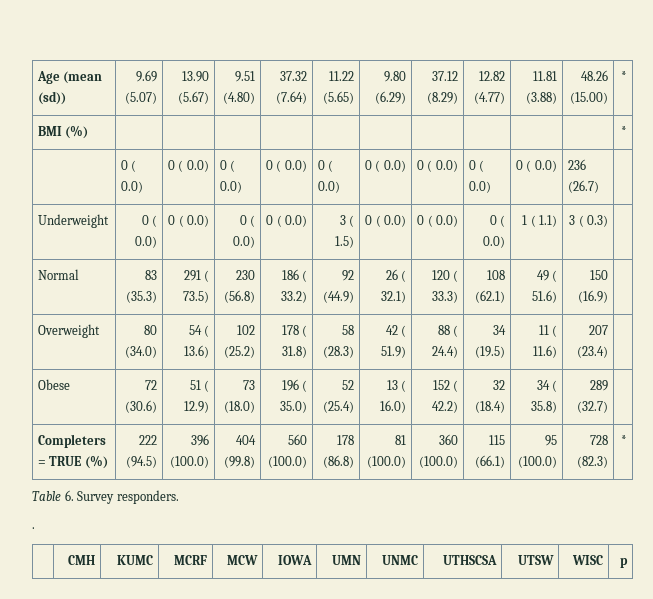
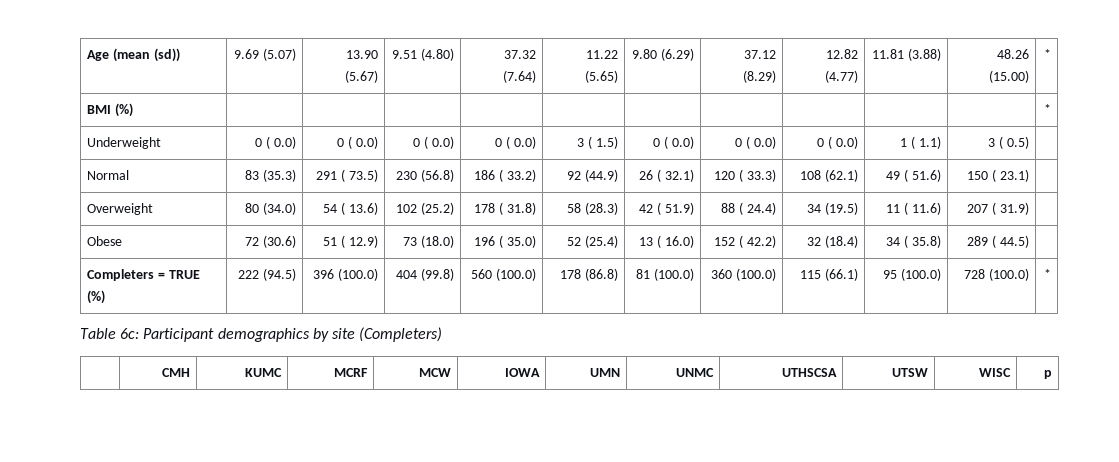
[120,160,137,172] [120,181,143,193] [167,160,209,172] [219,160,236,172] [219,181,242,193] [265,160,307,172] [317,160,334,172] [317,181,340,193] [364,160,406,172] [416,160,458,172] [468,160,485,172] [468,181,491,193] [515,160,557,172] [567,159,586,170] [567,180,599,193] // | 0 ( 0.0) | 0 ( 0.0) | 0 ( 0.0) | 0 ( 0.0) | 0 ( 0.0) | 0 ( 0.0) | 0 ( 0.0) | 0 ( 0.0) | 0 ( 0.0) | 236 (26.7) | -> (1051, 109) none
[587,215,609,227] 0.3) -> [1006,136,1029,149] 0.5)
[578,290,609,303] (16.9) -> [992,169,1029,182] ( 23.1)
[577,346,609,358] (23.4) -> [992,202,1029,215] ( 31.9)
[577,401,609,413] (32.7) -> [992,235,1029,248] ( 44.5)
[577,456,609,468] (82.3) -> [988,268,1029,281] (100.0)
[64,490,179,504] [32,527,35,529] 6. Survey responders. // . -> [120,327,443,342] 6c: Participant demographics by site (Completers)

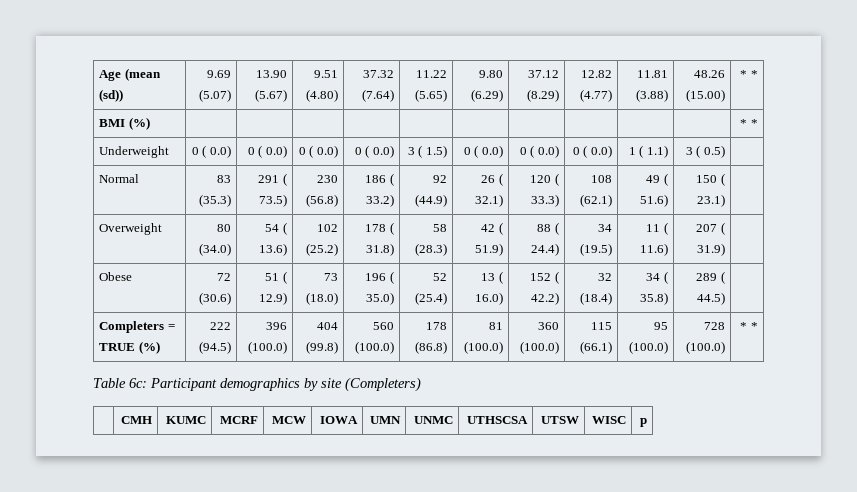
(1051, 54) none -> [750,70,758,78] *
(1051, 109) none -> [750,119,758,127] *
(1051, 274) none -> [750,322,758,330] *

